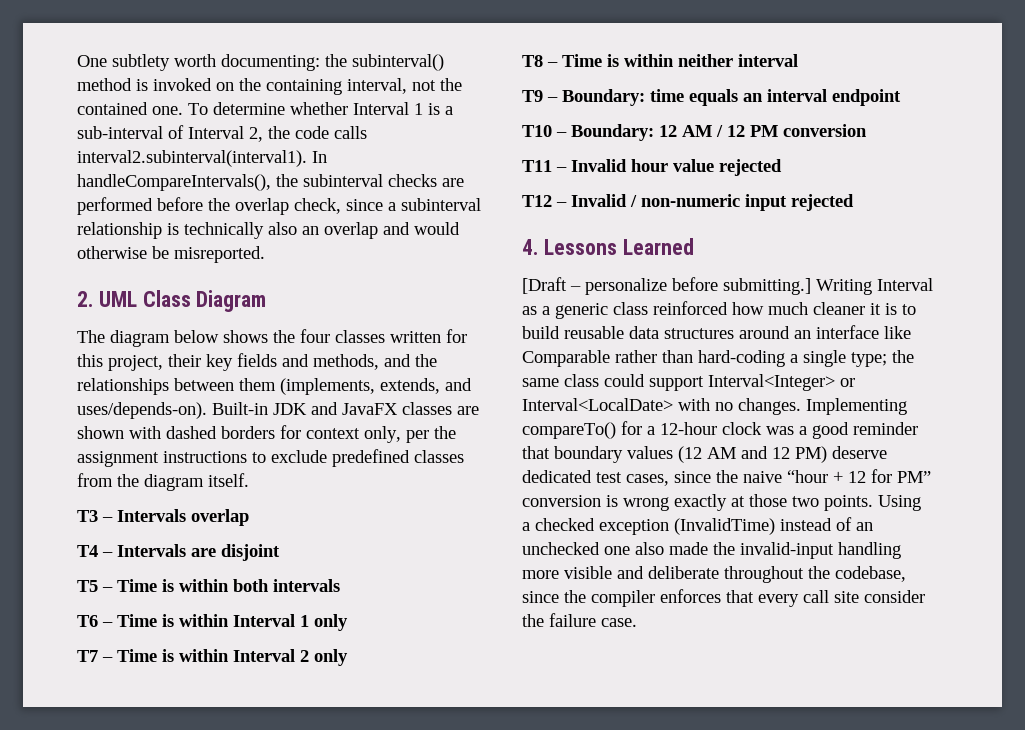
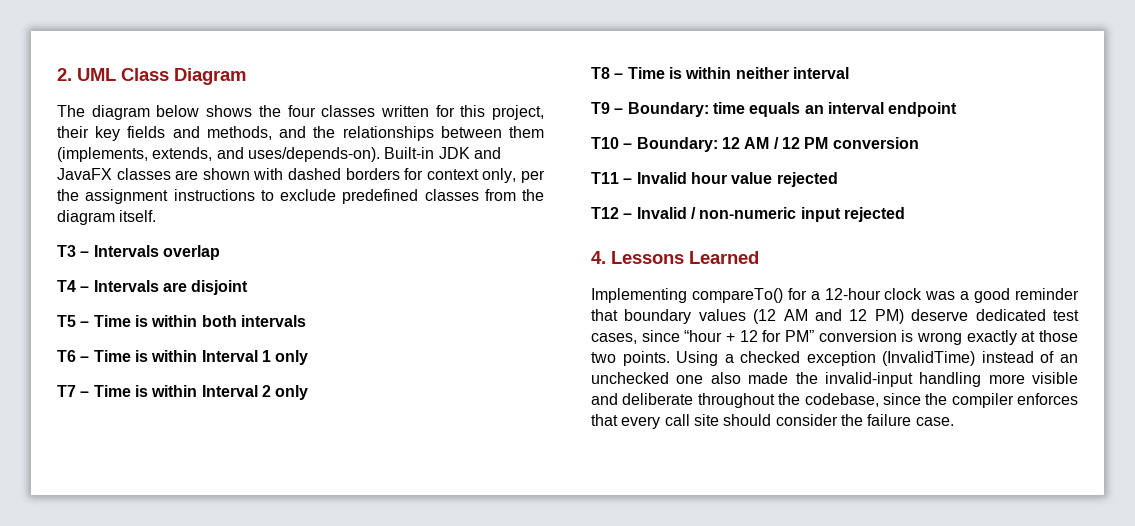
[77,54,444,71] [77,78,462,95] [77,102,453,115] [77,125,367,142] [77,150,327,167] [77,174,464,191] [77,197,481,215] [77,222,460,239] [77,246,265,263] One subtlety worth documenting: the subinterval() method is invoked on the containing interval, not the contained one. To determine whether Interval 1 is a sub-interval of Interval 2, the code calls interval2.subinterval(interval1). In handleCompareIntervals(), the subinterval checks are performed before the overlap check, since a subinterval relationship is technically also an overlap and would otherwise be misreported. // -> (57, 74) none
[522,277,933,295] [522,301,916,319] [522,325,911,339] [522,350,914,367] [522,374,855,391] [522,398,801,415] [Draft – personalize before submitting.] Writing Interval as a generic class reinforced how much cleaner it is to build reusable data structures around an interface like Comparable rather than hard-coding a single type; the same class could support Interval<Integer> or Interval<LocalDate> with no changes. -> (759, 257) none
[716,470,782,483] the naive -> (680, 336) none
(859, 597) none -> [723,414,772,426] should

